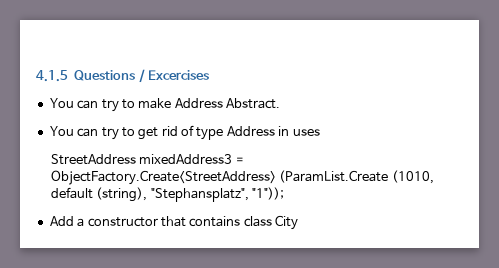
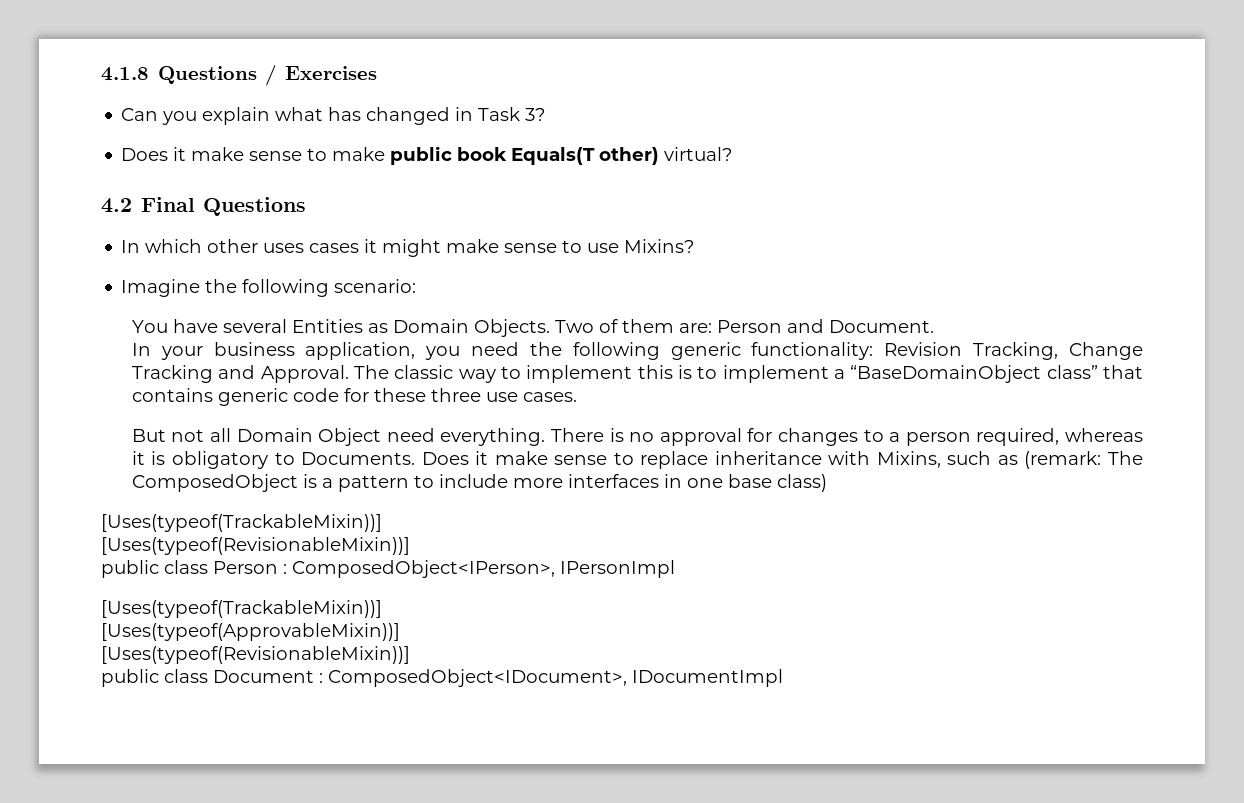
[36,70,68,82] 4.1.5 -> [101,67,149,81] 4.1.8
[148,70,210,80] [49,98,280,112] [49,125,320,140] [50,154,244,165] [50,170,434,185] [50,187,285,202] [49,215,298,230] Excercises // You can try to make Address Abstract. // You can try to get rid of type Address in uses // StreetAddress mixedAddress3 = ObjectFactory.Create<StreetAddress> (ParamList.Create (1010, default (string), "Stephansplatz", "1")); // Add a constructor that contains class City -> [285,66,378,80] [121,107,546,125] [121,146,733,165] [101,197,307,216] [121,239,695,257] [121,279,417,297] [131,319,934,337] [131,342,1143,360] [131,365,1143,383] [131,388,577,406] [131,428,1143,446] [131,451,1144,469] [131,474,827,492] [101,514,382,532] [101,537,410,555] [101,560,675,578] [101,600,382,618] [101,623,400,641] [101,646,410,664] [101,669,783,687] Exercises // Can you explain what has changed in Task 3? // Does it make sense to make public book Equals(T other) virtual? // 4.2 Final Questions // In which other uses cases it might make sense to use Mixins? // Imagine the following scenario: // You have several Entities as Domain Objects. Two of them are: Person and Document. // In your business application, you need the following generic functionality: Revision Tracking, Change Tracking and Approval. The classic way to implement this is to implement a “BaseDomainObject class” that contains generic code for these three use cases. // But not all Domain Object need everything. There is no approval for changes to a person required, whereas it is obligatory to Documents. Does it make sense to replace inheritance with Mixins, such as (remark: The ComposedObject is a pattern to include more interfaces in one base class) // [Uses(typeof(TrackableMixin))] // [Uses(typeof(RevisionableMixin))] // public class Person : ComposedObject<IPerson>, IPersonImpl // [Uses(typeof(TrackableMixin))] // [Uses(typeof(ApprovableMixin))] // [Uses(typeof(RevisionableMixin))] // public class Document : ComposedObject<IDocument>, IDocumentImpl

